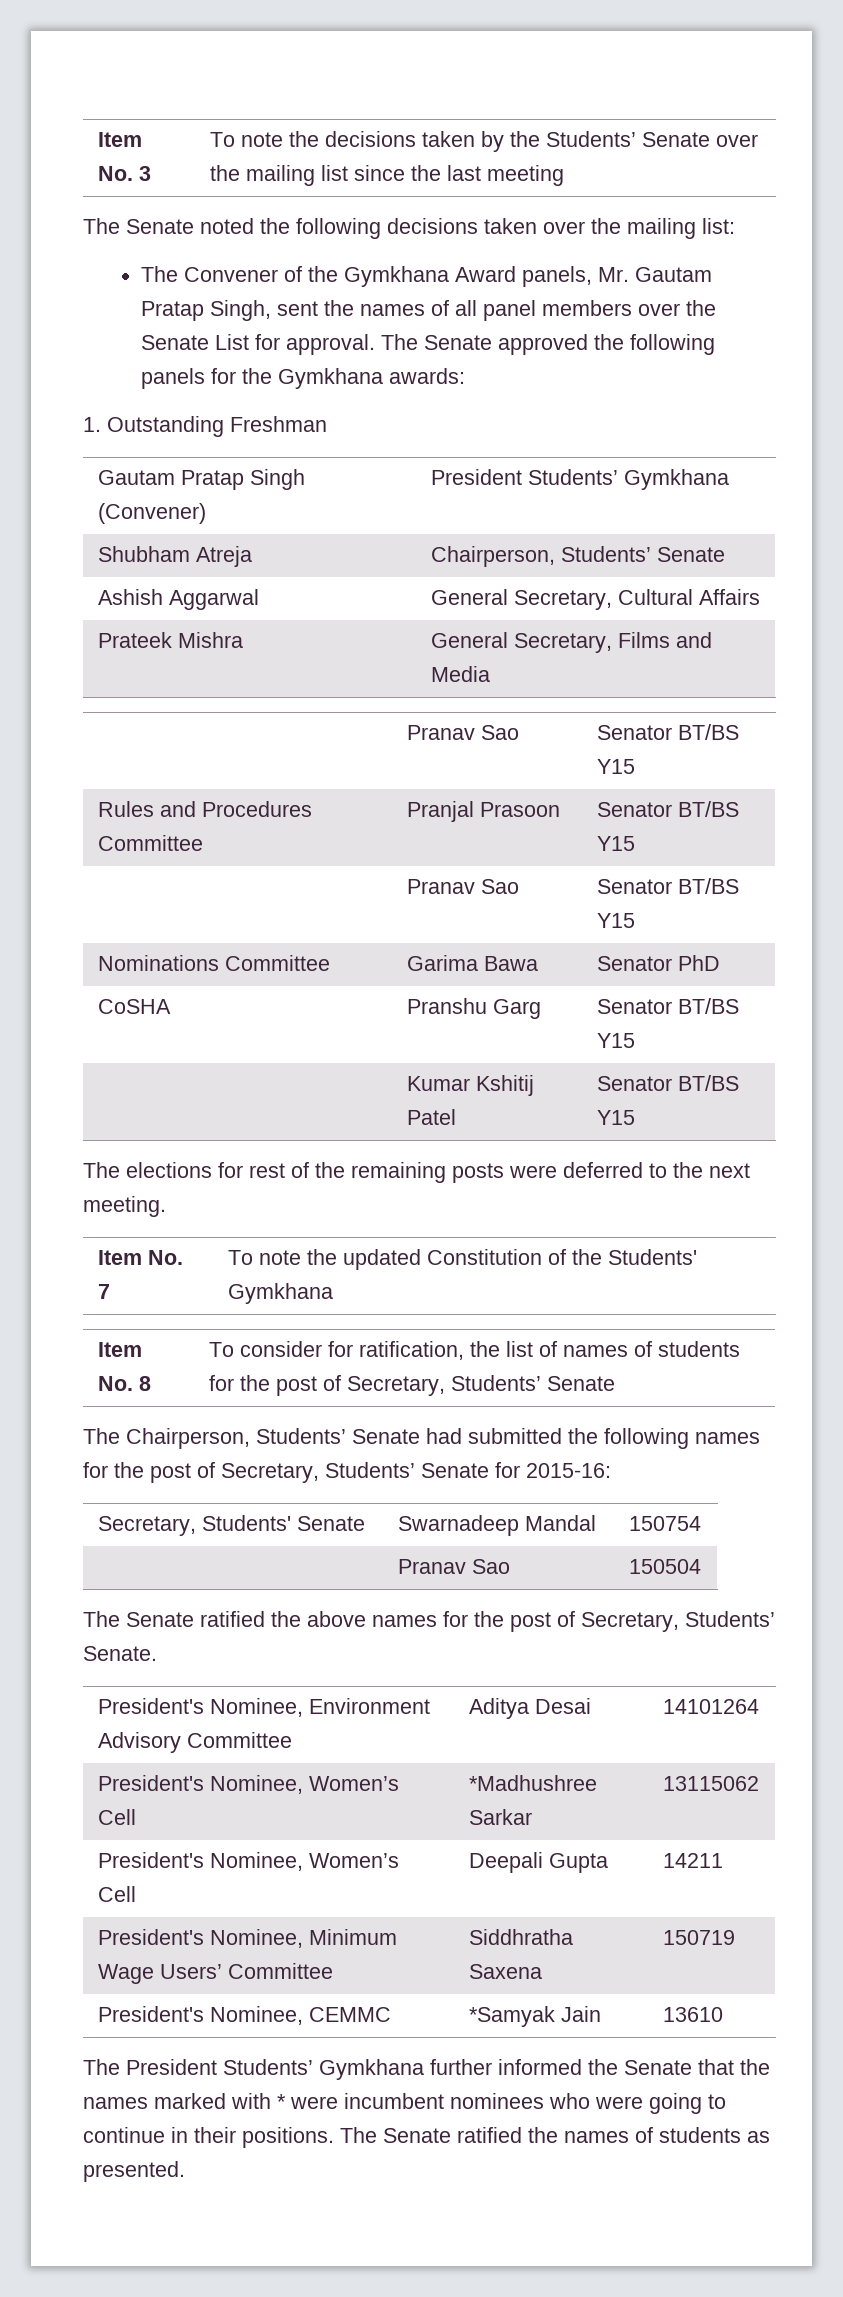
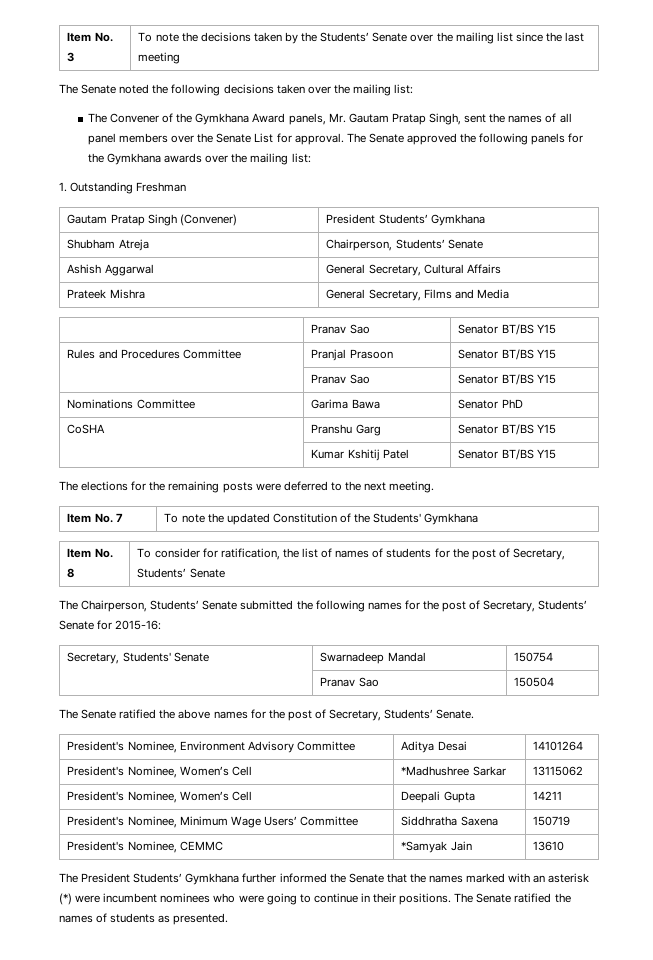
[389,368,466,384] awards: -> [164,153,311,165] awards over the mailing list:
[249,1162,309,1178] rest of -> (147, 486) none
[426,1428,462,1444] had -> (238, 605) none
[277,2094,286,2109] * -> [533,873,590,883] [59,893,72,905] an asterisk (*)

